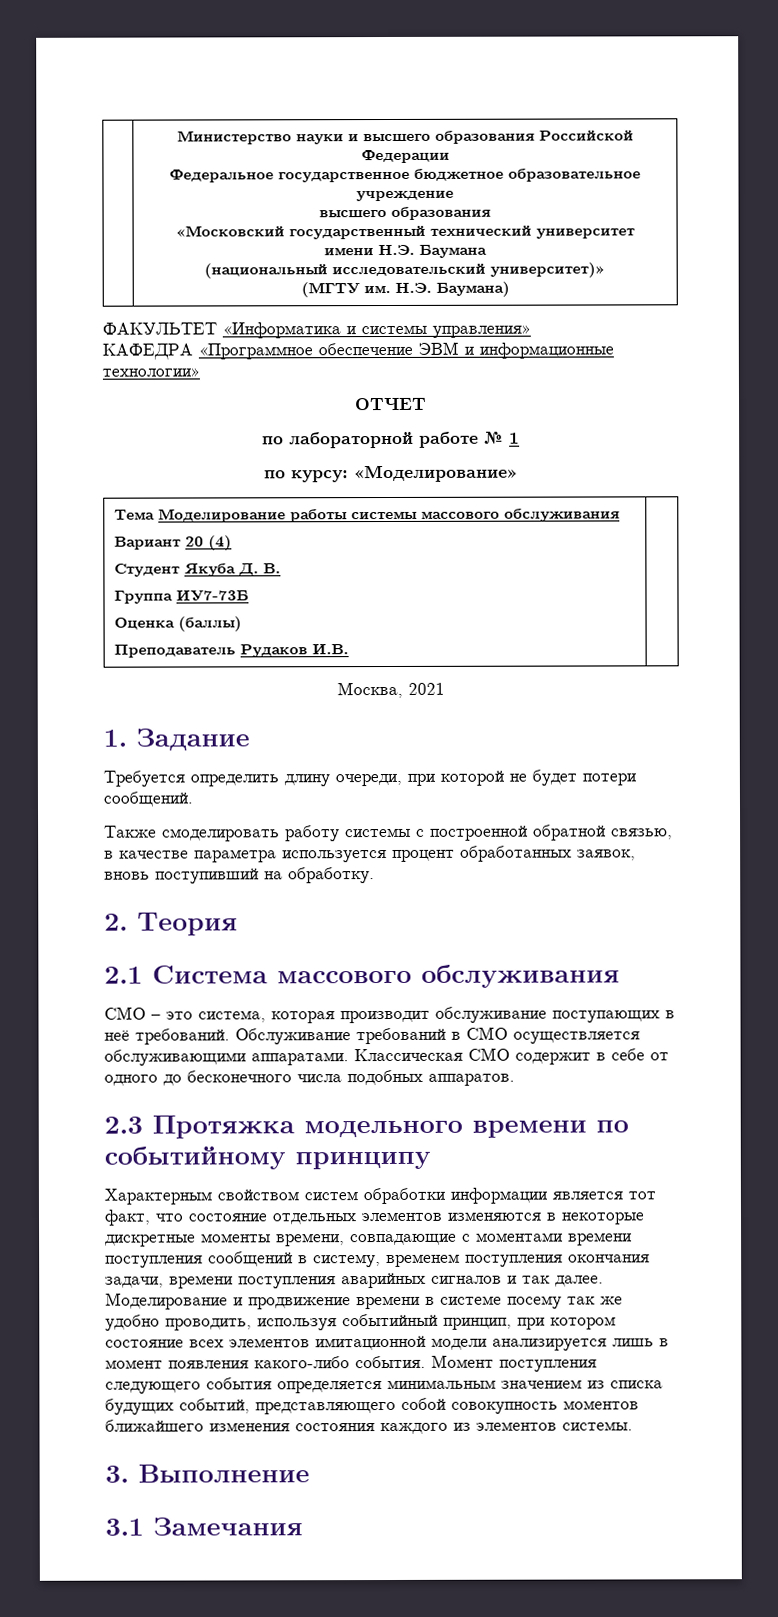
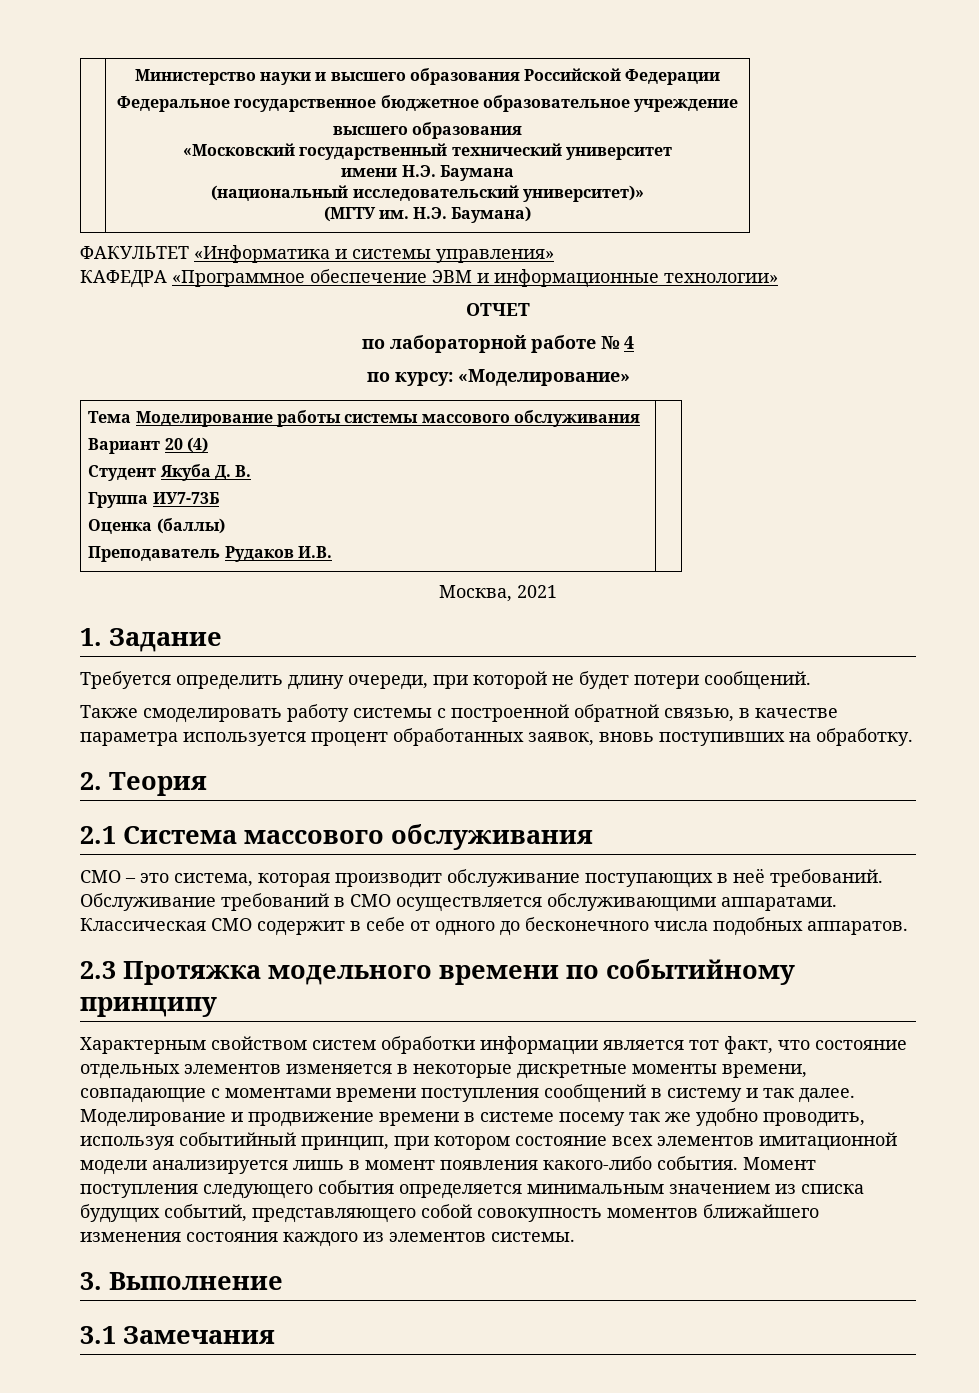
[509,432,520,444] 1 -> [624,336,634,349] 4
[155,868,259,884] поступивший -> [659,732,785,746] поступивших
[447,1211,542,1221] изменяются -> [286,1064,392,1074] изменяется
[313,1253,650,1268] [105,1272,502,1289] систему, временем поступления окончания задачи, времени поступления аварийных сигналов -> [667,1088,742,1102] систему

